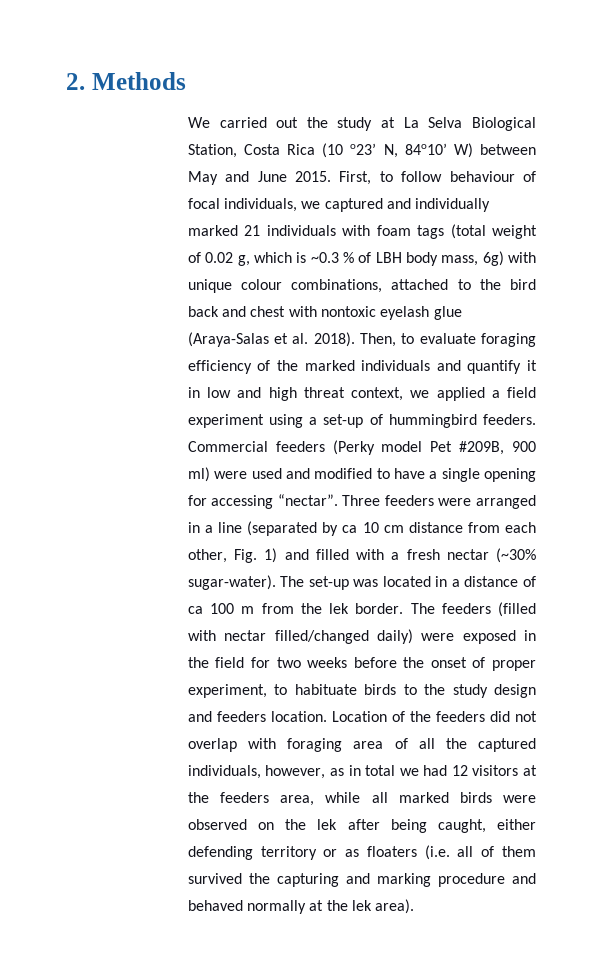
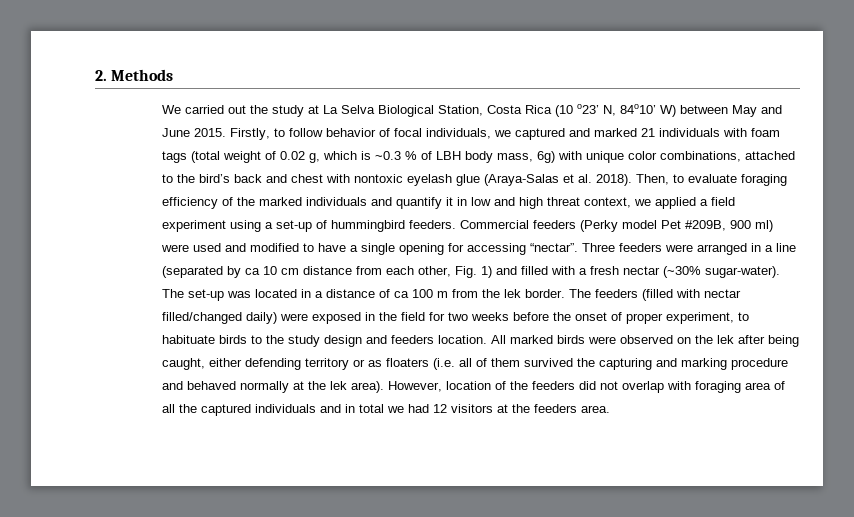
[339,171,372,185] First, -> [229,128,270,140] Firstly,
[449,171,515,182] behaviour -> [325,128,376,137] behavior
[415,198,491,212] individually -> (590, 132) none
[241,279,283,290] colour -> [627,151,657,160] color
[509,279,536,290] bird -> [198,174,230,183] bird’s
[331,711,537,722] [187,738,536,752] [187,765,537,779] [187,792,388,806] Location of the feeders did not overlap with foraging area of all the captured individuals, however, as in total we had 12 visitors at the feeders area, while all -> [490,335,506,344] All
(415, 906) none -> [387,381,785,393] [161,404,610,416] However, location of the feeders did not overlap with foraging area of all the captured individuals and in total we had 12 visitors at the feeders area.

